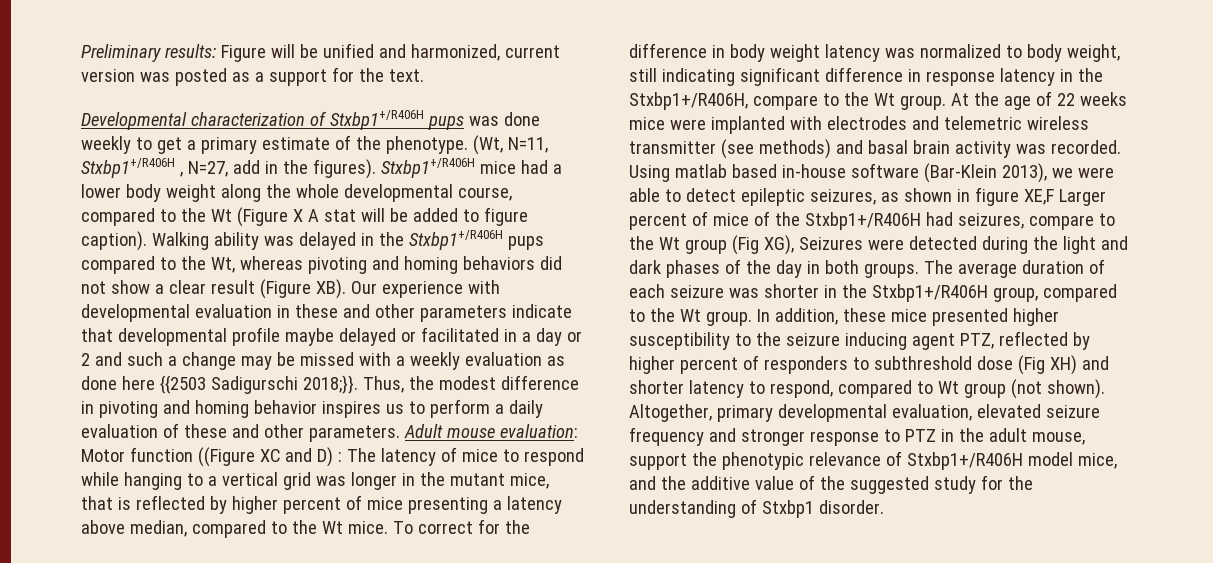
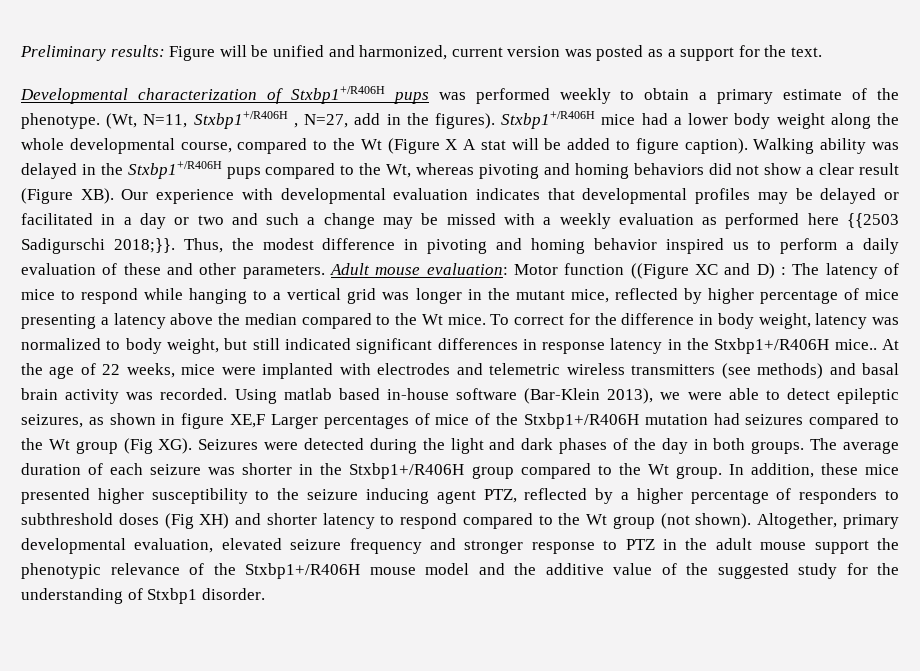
[503,112,540,126] done -> [475,88,550,104] performed
[156,137,182,154] get -> [644,88,690,100] obtain
[276,304,572,322] [81,327,334,346] in these and other parameters indicate that developmental profile maybe -> [476,188,813,204] indicates that developmental profiles may be
[81,353,90,366] 2 -> [197,215,224,225] two
[81,376,117,390] done -> [725,213,800,229] performed
[321,401,381,418] inspires -> [665,238,724,254] inspired
[81,495,341,514] that is reflected by higher percent -> [614,288,838,304] reflected by higher percentage
[129,520,187,537] median, -> [218,313,297,325] the median
[769,44,820,62] weight -> [758,313,811,329] weight,
[629,67,903,86] still indicating significant difference -> [224,338,518,354] but still indicated significant differences
[629,92,946,110] Stxbp1+/R406H, compare to the Wt group. -> [714,338,877,354] Stxbp1+/R406H mice..
[1079,92,1127,106] weeks -> [126,363,175,378] weeks,
[629,141,716,154] transmitter -> [631,364,716,375] transmitters
[629,213,687,230] percent -> [323,415,409,429] percentages
[925,212,1094,230] had seizures, compare -> [644,413,880,429] mutation had seizures compared
[763,235,794,255] XG), -> [158,438,193,454] XG).
[992,287,1038,302] group, -> [471,466,514,479] group
[629,356,738,374] higher percent -> [620,488,769,504] a higher percentage
[976,356,1013,370] dose -> [118,513,159,525] doses
[769,380,933,398] respond, compared to -> [400,513,581,529] respond compared to the
[1031,432,1085,445] mouse, -> [760,542,807,550] mouse
[906,452,1117,470] Stxbp1+/R406H model mice, -> [213,563,469,579] the Stxbp1+/R406H mouse model

